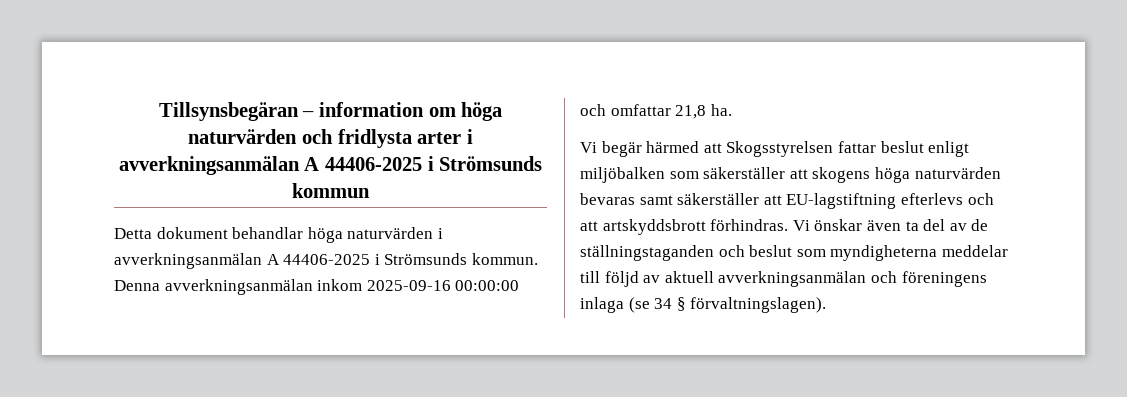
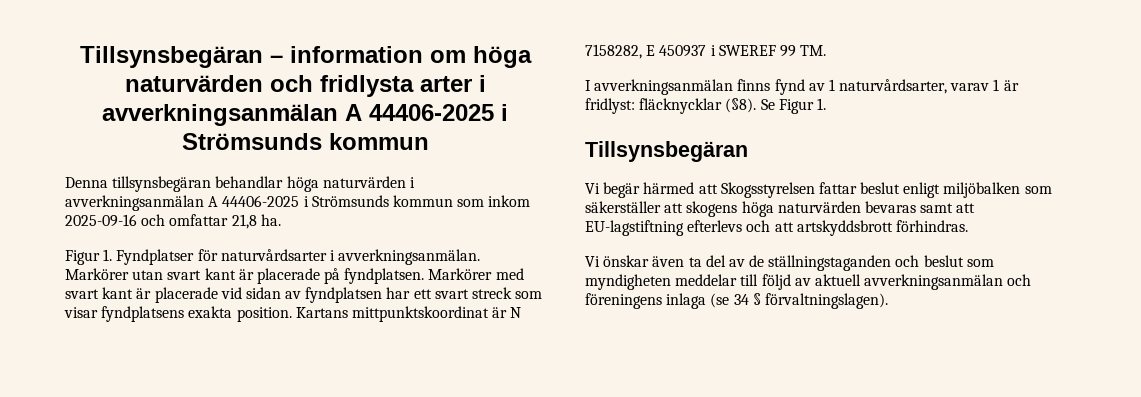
[114,227,228,239] Detta dokument -> [65,176,212,192] Denna tillsynsbegäran
[471,253,538,265] [114,279,313,295] kommun. Denna avverkningsanmälan -> [392,195,485,207] kommun som
[455,280,520,291] 00:00:00 -> (137, 220) none
(732, 110) none -> [65,249,481,265] [65,268,524,284] [65,287,543,303] [64,306,522,322] [585,44,827,59] [585,79,1019,95] [585,98,826,114] [585,141,748,162] // Figur 1. Fyndplatser för naturvårdsarter i avverkningsanmälan. Markörer utan svart kant är placerade på fyndplatsen. Markörer med svart kant är placerade vid sidan av fyndplatsen har ett svart streck som visar fyndplatsens exakta position. Kartans mittpunktskoordinat är N 7158282, E 450937 i SWEREF 99 TM. // I avverkningsanmälan finns fynd av 1 naturvårdsarter, varav 1 är fridlyst: fläcknycklar (§8). Se Figur 1. // Tillsynsbegäran
[677,193,760,205] säkerställer -> (954, 208) none
(789, 225) none -> (968, 226) //
[830,245,938,261] myndigheterna -> [585,274,671,290] myndigheten

